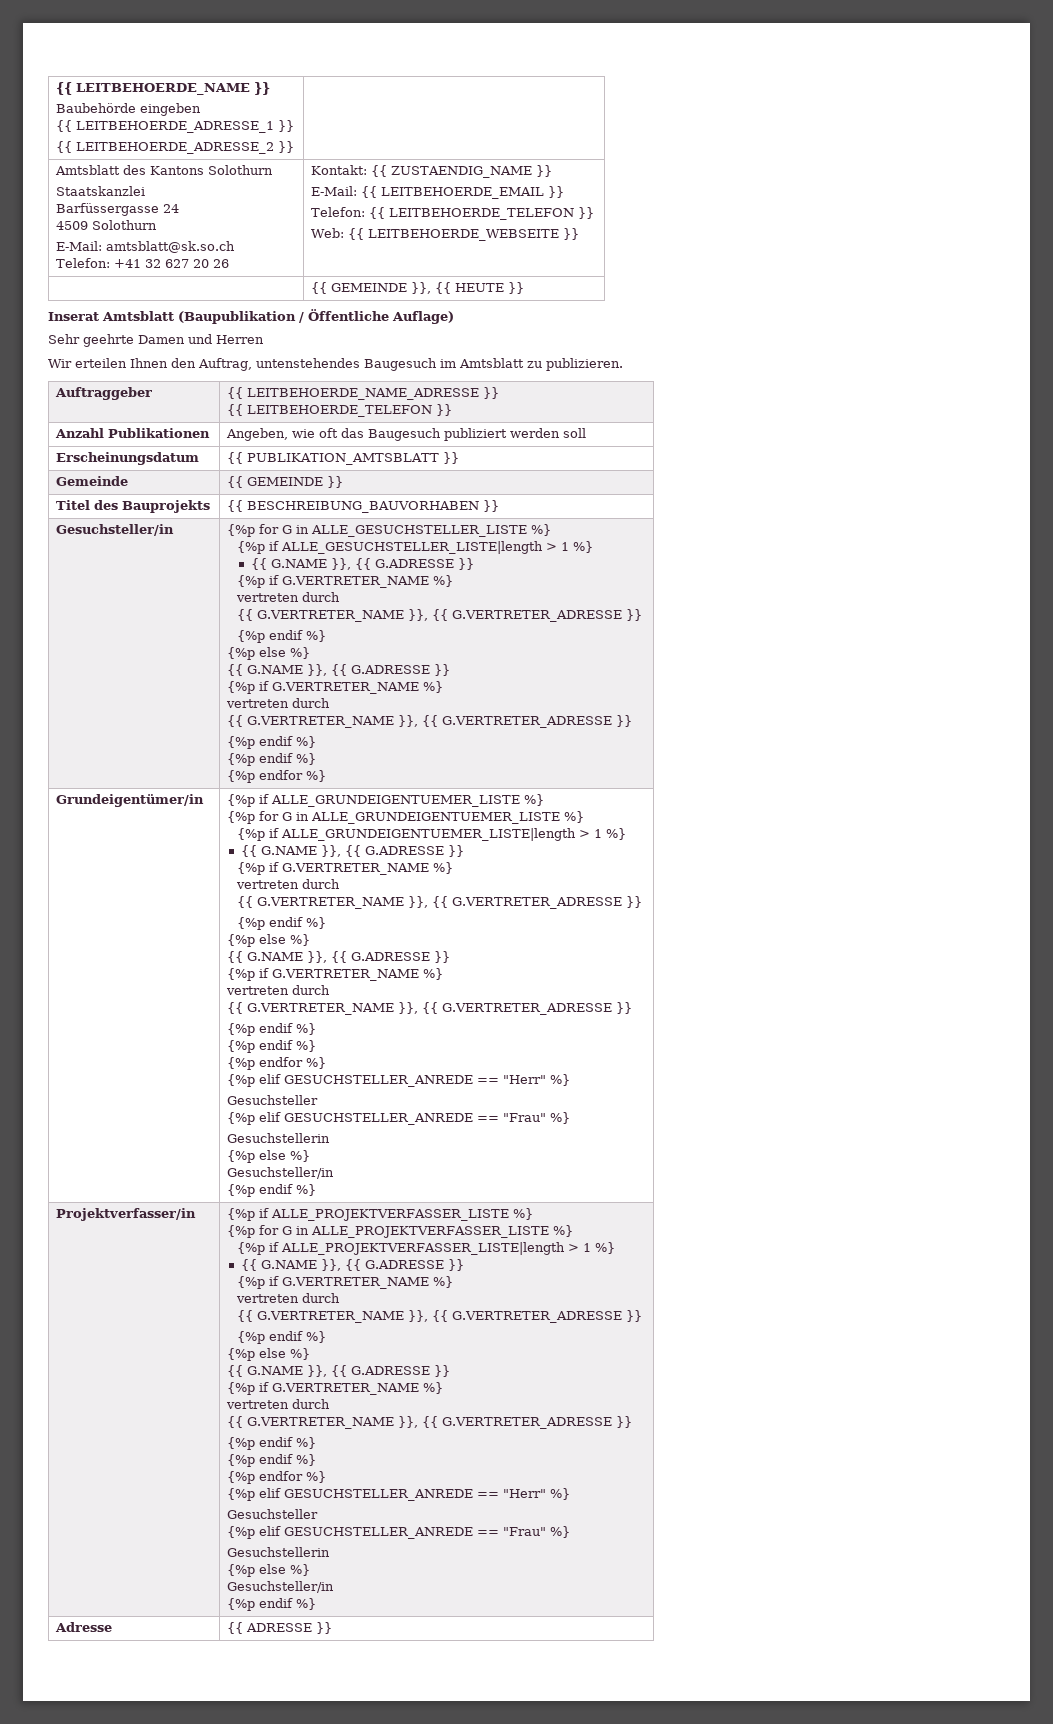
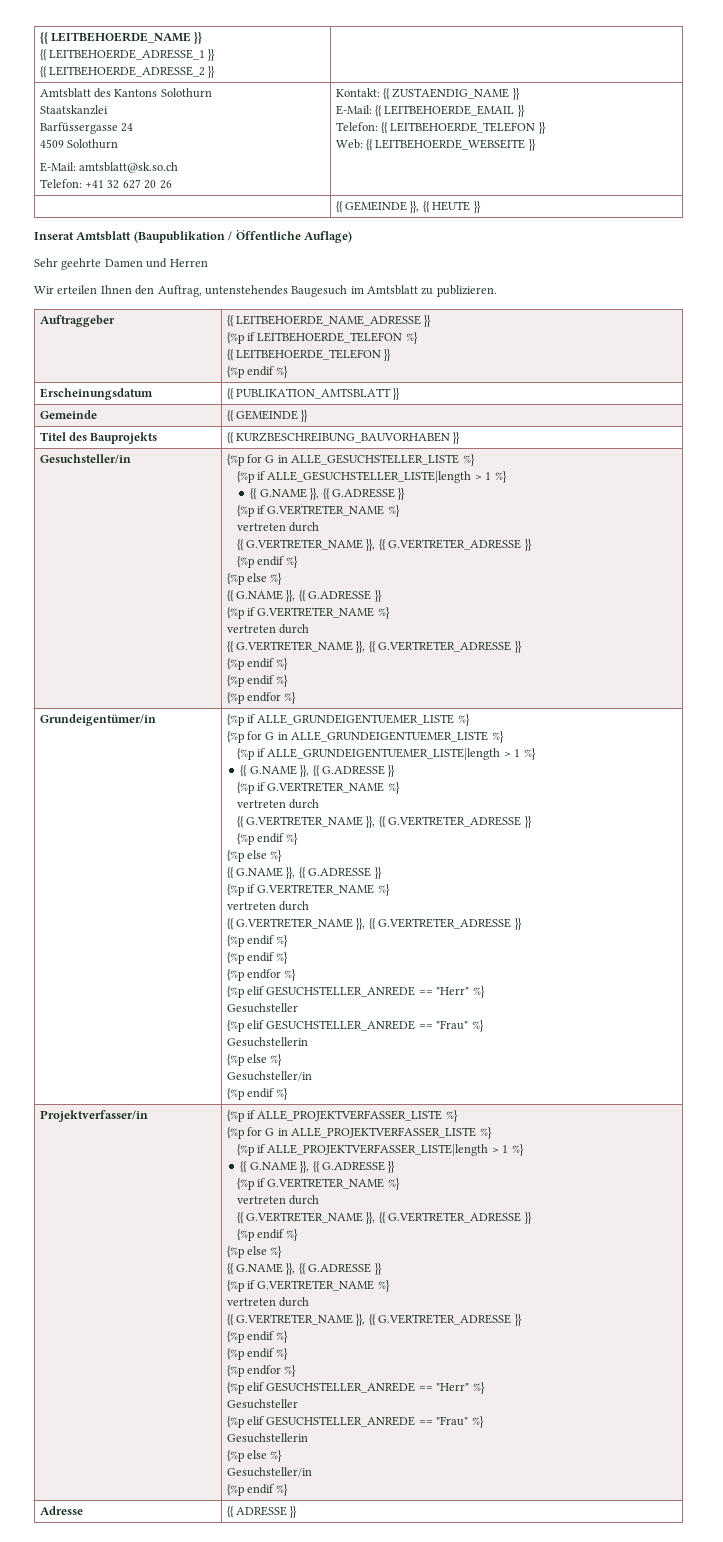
[55,103,201,116] // Baubehörde eingeben -> (203, 38) none
[226,404,452,417] [54,428,210,438] [225,428,586,441] // {{ LEITBEHOERDE_TELEFON }} // Anzahl Publikationen | Angeben, wie oft das Baugesuch publiziert werden soll -> [226,332,418,344] [226,349,392,361] [226,366,289,378] // {%p if LEITBEHOERDE_TELEFON %} // {{ LEITBEHOERDE_TELEFON }} // {%p endif %}
[246,501,479,513] BESCHREIBUNG_BAUVORHABEN -> [236,432,451,443] KURZBESCHREIBUNG_BAUVORHABEN

